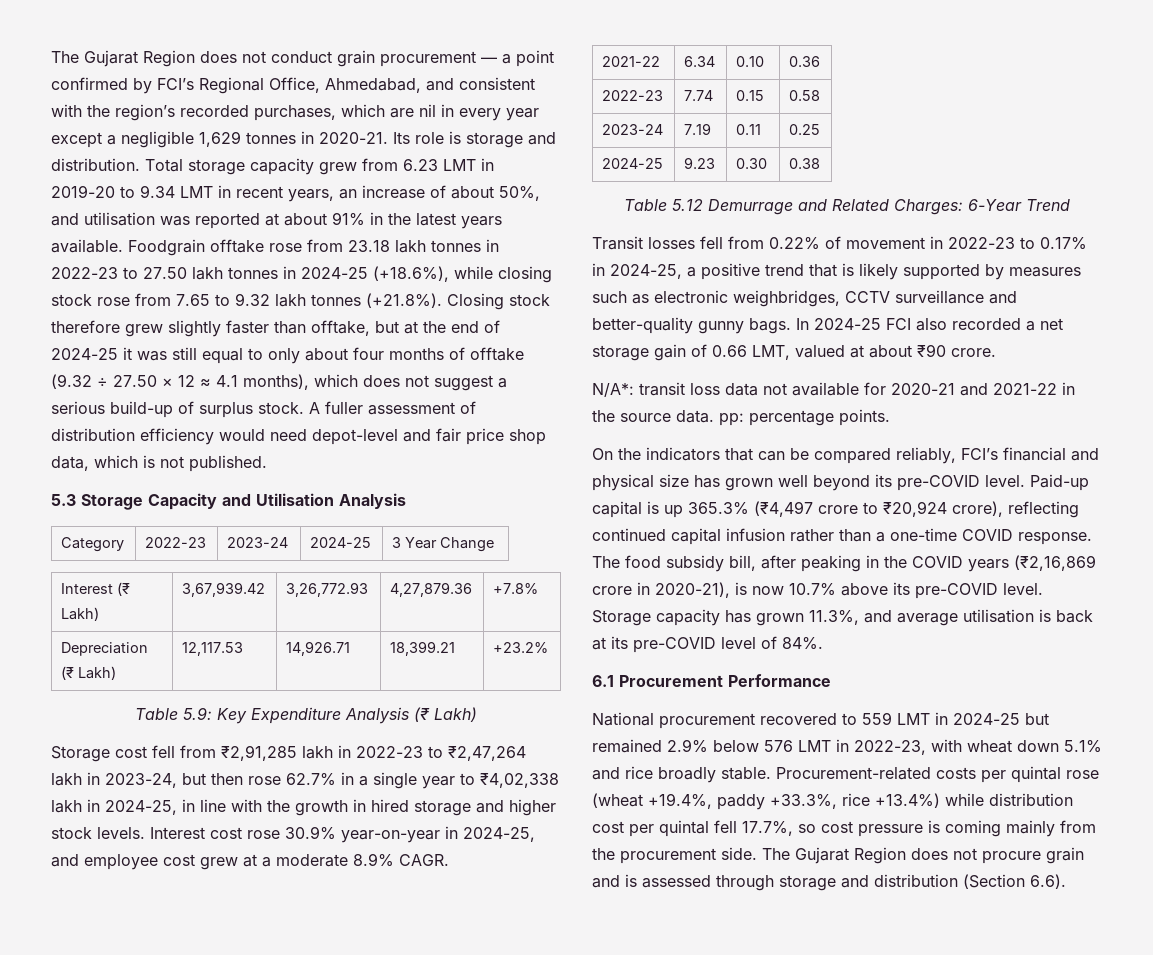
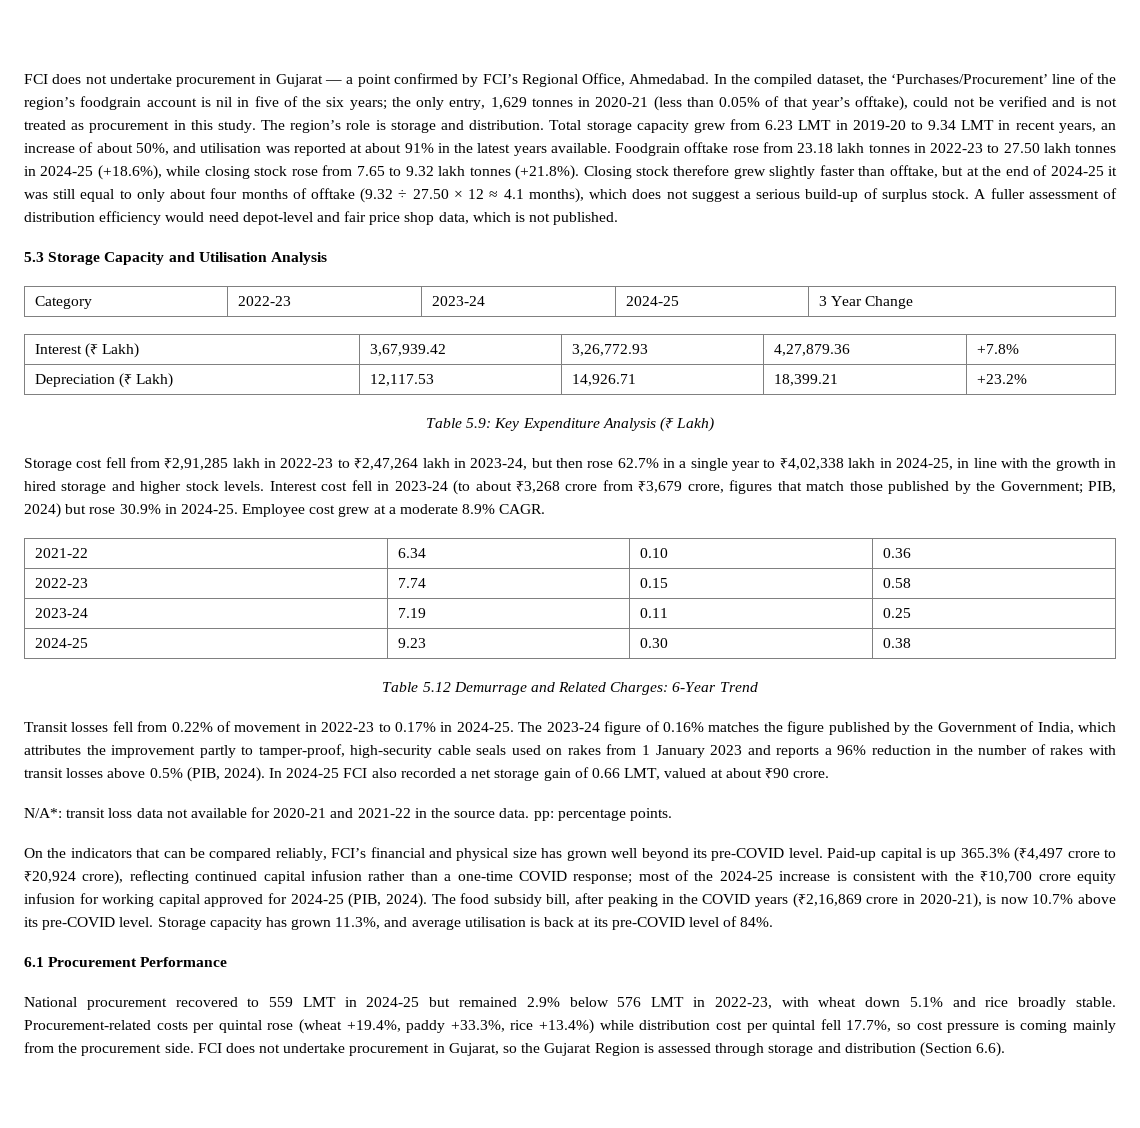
[51,50,476,67] The Gujarat Region does not conduct grain procurement -> [24,74,323,87] FCI does not undertake procurement in Gujarat
[325,77,535,93] [51,104,539,121] [51,131,410,148] Ahmedabad, and consistent with the region’s recorded purchases, which are nil in every year except a negligible 1,629 tonnes in 2020-21. Its -> [629,73,1116,87] [24,96,1117,111] [24,120,342,133] Ahmedabad. In the compiled dataset, the ‘Purchases/Procurement’ line of the region’s foodgrain account is nil in five of the six years; the only entry, 1,629 tonnes in 2020-21 (less than 0.05% of that year’s offtake), could not be verified and is not treated as procurement in this study. The region’s
[247,826,535,843] [51,854,158,870] rose 30.9% year-on-year in 2024-25, and employee -> [351,480,1116,495] [24,503,306,518] fell in 2023-24 (to about ₹3,268 crore from ₹3,679 crore, figures that match those published by the Government; PIB, 2024) but rose 30.9% in 2024-25. Employee
[610,263,1081,280] [592,290,1017,307] [592,317,791,334] 2024-25, a positive trend that is likely supported by measures such as electronic weighbridges, CCTV surveillance and better-quality gunny bags. -> [456,721,1116,735] [24,744,1116,758] [24,767,265,782] 2024-25. The 2023-24 figure of 0.16% matches the figure published by the Government of India, which attributes the improvement partly to tamper-proof, high-security cable seals used on rakes from 1 January 2023 and reports a 96% reduction in the number of rakes with transit losses above 0.5% (PIB, 2024).
[1018,532,1092,545] response. -> [573,870,1117,884] [24,893,427,908] response; most of the 2024-25 increase is consistent with the ₹10,700 crore equity infusion for working capital approved for 2024-25 (PIB, 2024).
[762,847,1084,864] [592,875,620,888] The Gujarat Region does not procure grain and -> [197,1043,640,1056] FCI does not undertake procurement in Gujarat, so the Gujarat Region

